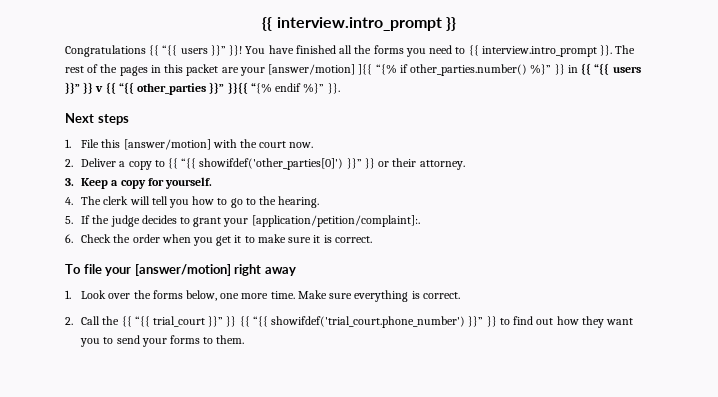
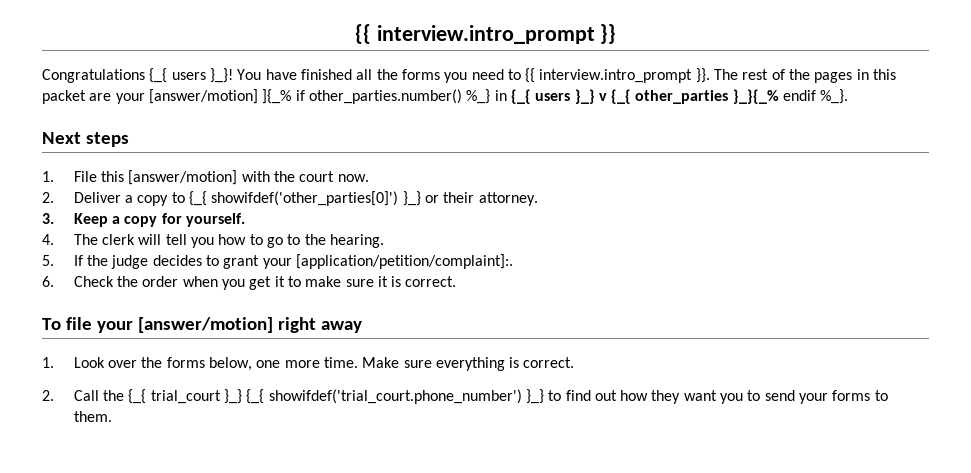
[149,45,243,56] {{ “{{ users }}” }}! -> [149,68,233,83] {_{ users }_}!
[358,63,641,76] [65,82,340,95] ]{{ “{% if other_parties.number() %}” }} in {{ “{{ users }}” }} v {{ “{{ other_parties }}” }}{{ “{% endif %}” }}. -> [262,89,849,104] ]{_% if other_parties.number() %_} in {_{ users }_} v {_{ other_parties }_}{_% endif %_}.
[167,158,375,170] {{ “{{ showifdef('other_parties[0]') }}” }} -> [188,191,421,206] {_{ showifdef('other_parties[0]') }_}
[121,316,497,328] {{ “{{ trial_court }}” }} {{ “{{ showifdef('trial_court.phone_number') }}” }} -> [128,389,544,404] {_{ trial_court }_} {_{ showifdef('trial_court.phone_number') }_}

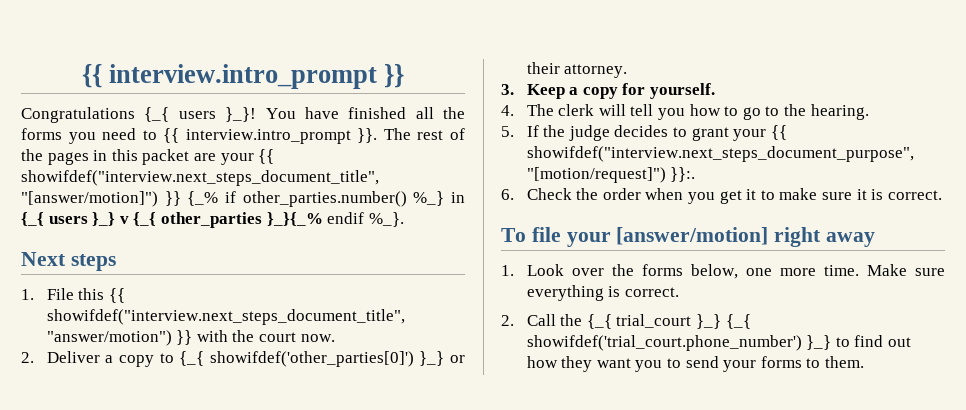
[148,89,292,104] [answer/motion] ]{_% -> [258,149,275,164] [21,170,379,186] [21,191,219,207] {{ showifdef("interview.next_steps_document_title", "[answer/motion]") }} {_%
[128,170,238,185] [answer/motion] -> [108,288,125,303] [46,309,405,325] [46,330,193,346] {{ showifdef("interview.next_steps_document_title", "answer/motion") }}
[295,254,513,269] [application/petition/complaint]:. -> [770,125,787,140] [526,146,914,162] [526,167,696,183] {{ showifdef("interview.next_steps_document_purpose", "[motion/request]") }}:.

